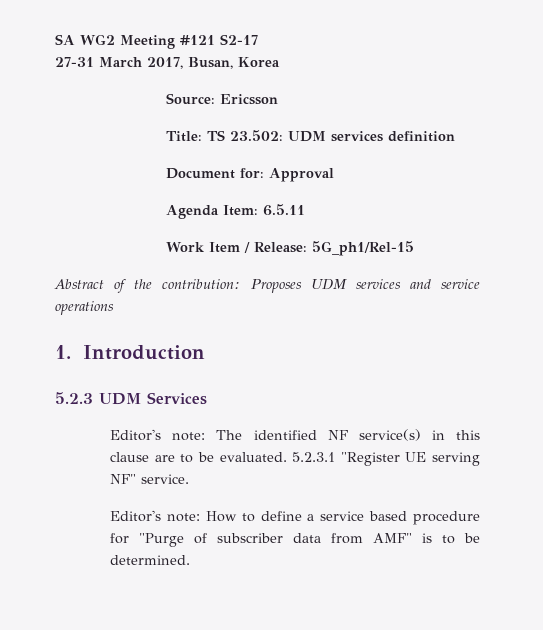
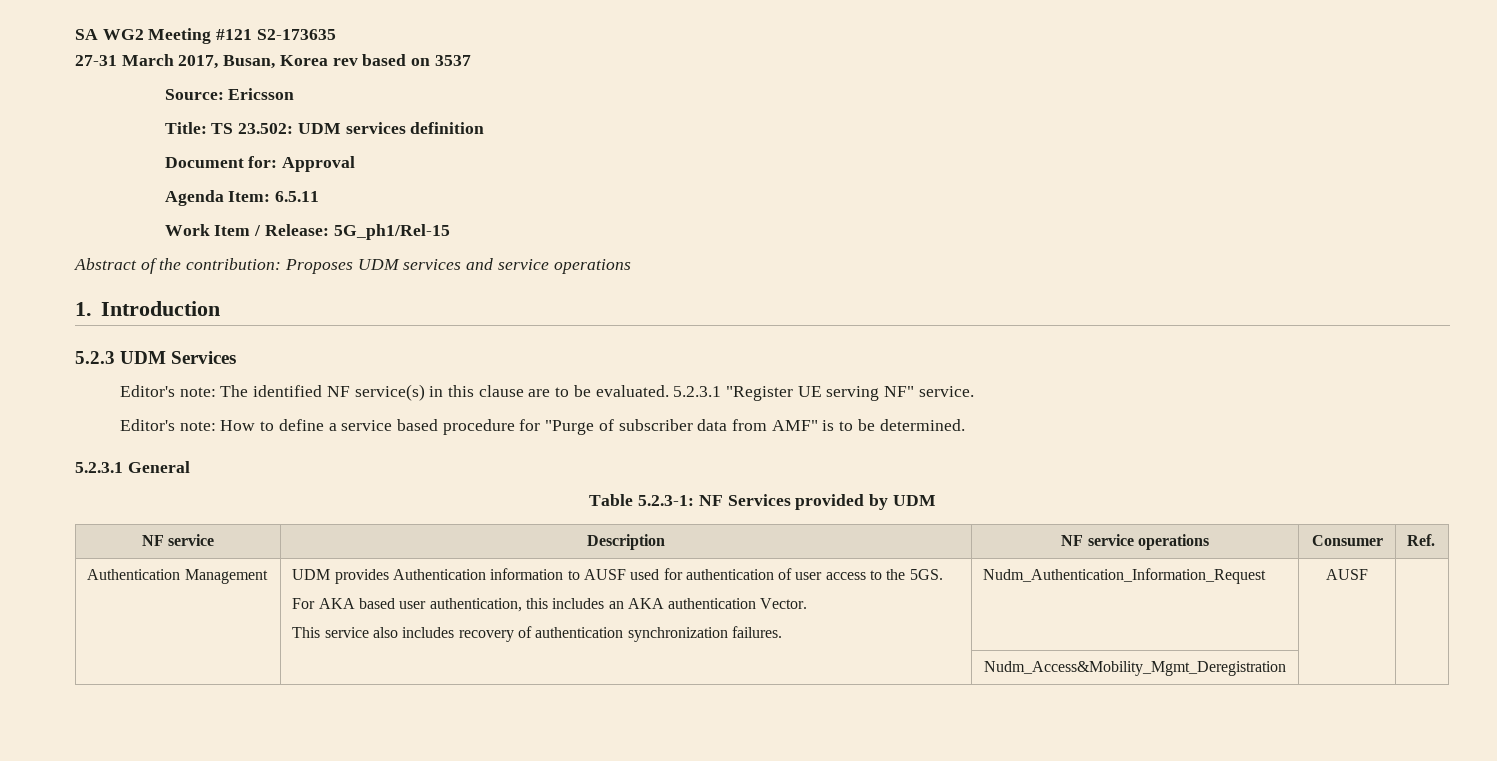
[220,34,258,45] S2-17 -> [256,29,336,40] S2-173635
(280, 62) none -> [332,54,471,66] rev based on 3537
(191, 560) none -> [75,461,190,473] [589,494,936,510] [141,534,215,546] [587,534,665,550] [1061,534,1209,550] [1311,535,1383,546] [1407,534,1436,546] [87,569,268,584] [292,568,943,584] [292,598,808,612] [292,626,782,642] [983,568,1267,584] [1326,569,1368,580] [984,661,1286,676] // 5.2.3.1 General // Table 5.2.3-1: NF Services provided by UDM // NF service | Description | NF service operations | Consumer | Ref. // Authentication Management | UDM provides Authentication information to AUSF used for authentication of user access to the 5GS. // For AKA based user authentication, this includes an AKA authentication Vector. // This service also includes recovery of authentication synchronization failures. | Nudm_Authentication_Information_Request | AUSF | // | | Nudm_Access&Mobility_Mgmt_Deregistration | |

